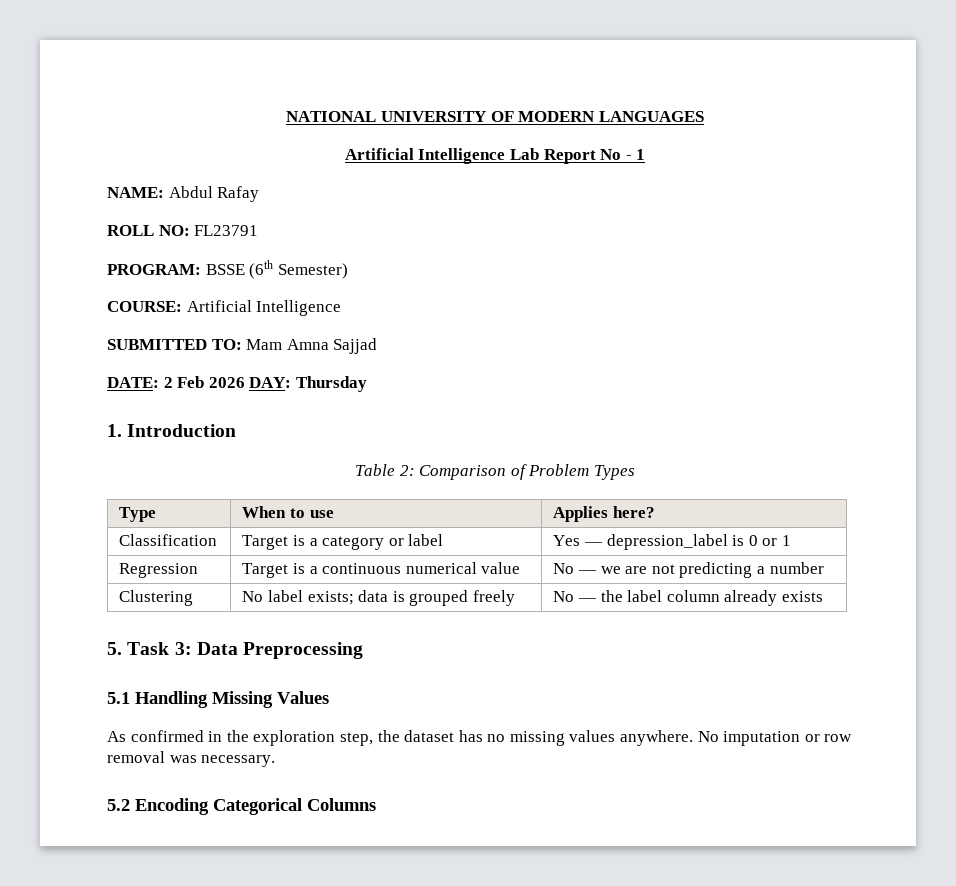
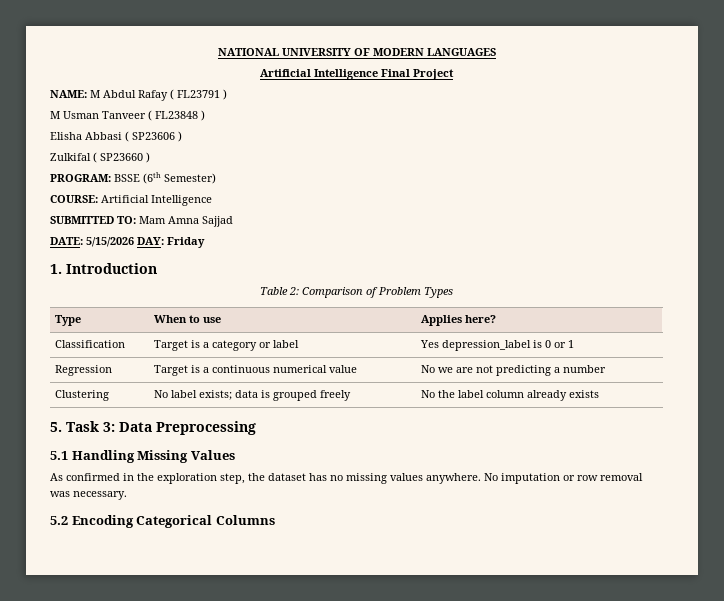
[509,148,646,164] Lab Report No - 1 -> [381,69,454,80] Final Project
(164, 192) none -> [90,90,100,98] M
[107,225,259,236] // ROLL NO: FL23791 -> [170,89,227,100] [50,110,205,121] [50,131,182,142] [50,152,150,163] ( FL23791 ) // M Usman Tanveer ( FL23848 ) // Elisha Abbasi ( SP23606 ) // Zulkifal ( SP23660 )
[163,376,367,392] 2 Feb 2026 DAY: Thursday -> [86,237,205,248] 5/15/2026 DAY: Friday
[583,542,603,546] — -> (440, 344) none
[577,570,597,574] — -> (436, 369) none
[577,598,597,602] — -> (436, 394) none

